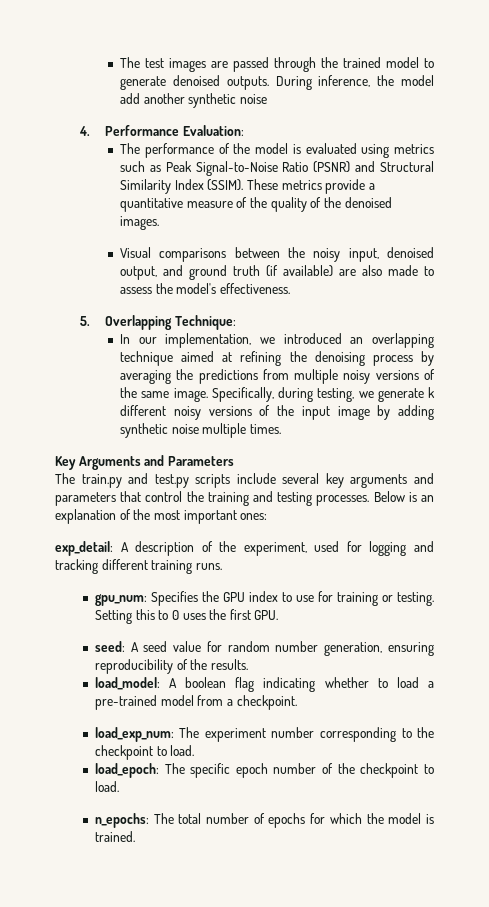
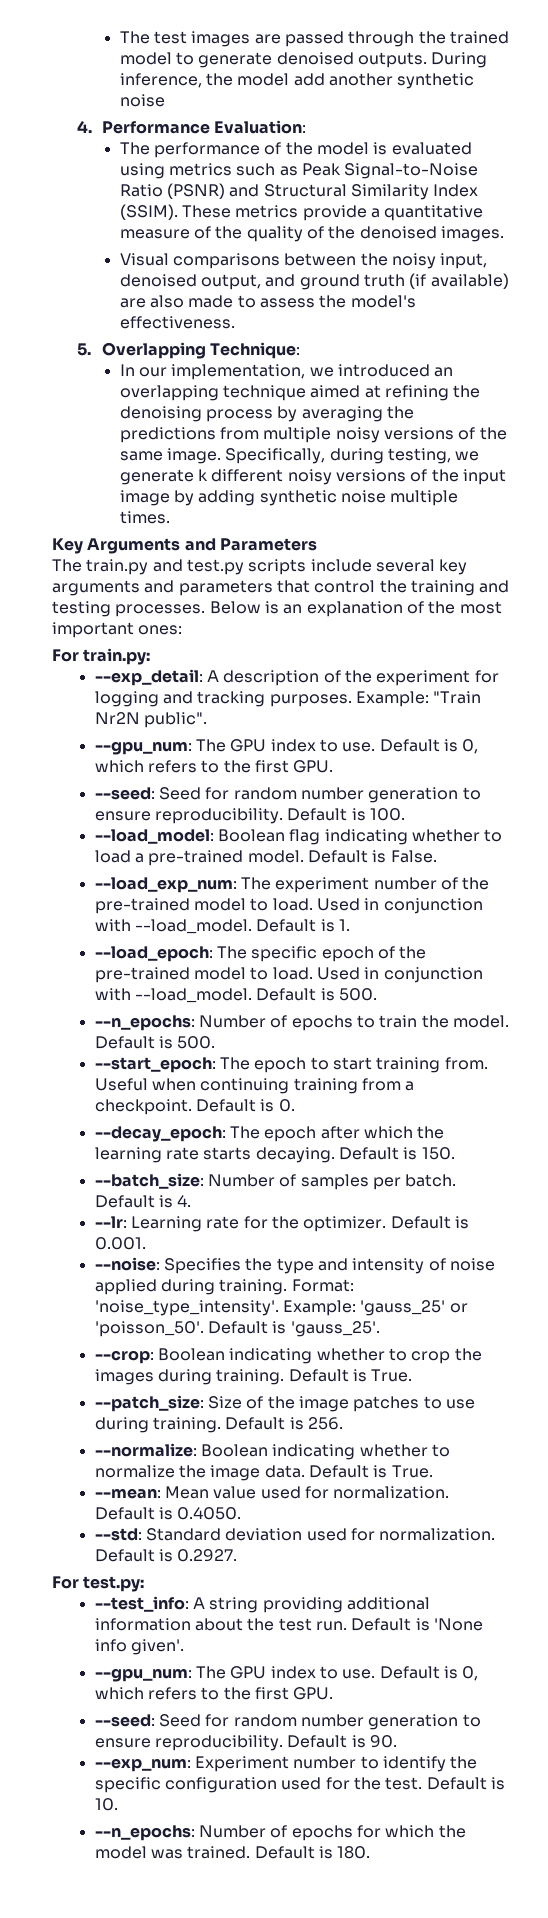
[55,541,113,556] exp_detail: -> [52,648,151,665] [94,669,203,686] For train.py: // --exp_detail:
[243,541,340,556] experiment, used -> [376,670,471,686] experiment
[101,559,222,574] [94,591,434,606] [94,609,279,624] [94,641,434,656] [94,659,248,674] [94,677,227,690] different training runs. // gpu_num: Specifies the GPU index to use for training or testing. Setting this to 0 uses the first GPU. // seed: A seed value for random number generation, ensuring reproducibility of the results. // load_model: A boolean -> [269,691,482,707] [94,712,207,728] [94,739,479,755] [94,760,334,773] [94,787,481,803] [94,808,405,824] [94,829,285,844] purposes. Example: "Train Nr2N public". // --gpu_num: The GPU index to use. Default is 0, which refers to the first GPU. // --seed: Seed for random number generation to ensure reproducibility. Default is 100. // --load_model: Boolean
[160,695,297,710] [94,727,435,742] [94,745,195,760] [94,763,434,778] [94,781,119,792] [94,813,250,828] model from a checkpoint. // load_exp_num: The experiment number corresponding to the checkpoint to load. // load_epoch: The specific epoch number of the checkpoint to load. // n_epochs: The total number -> [247,850,437,863] [94,877,490,893] [94,898,483,914] [94,919,350,934] [94,946,427,962] [94,967,483,983] [94,988,377,1003] [94,1015,509,1031] [94,1036,216,1049] [94,1057,488,1073] [94,1078,415,1094] [94,1099,295,1115] [94,1126,445,1142] [94,1147,455,1163] [94,1173,457,1190] [94,1195,192,1208] [94,1216,469,1232] [94,1237,146,1250] [94,1257,495,1274] [94,1279,354,1295] [94,1300,468,1316] [94,1321,380,1337] [94,1348,482,1364] [94,1369,413,1385] [94,1395,475,1412] [94,1417,343,1433] [94,1443,450,1460] [94,1465,433,1481] [94,1486,450,1499] [94,1507,242,1520] [94,1528,496,1541] [94,1549,238,1562] [52,1576,145,1592] [94,1596,430,1613] [94,1618,483,1631] [94,1639,184,1655] [94,1666,479,1682] [94,1687,334,1700] [94,1714,481,1730] [94,1735,397,1751] [94,1756,478,1772] [94,1777,505,1793] [94,1798,118,1811] [94,1825,266,1841] model. Default is False. // --load_exp_num: The experiment number of the pre-trained model to load. Used in conjunction with --load_model. Default is 1. // --load_epoch: The specific epoch of the pre-trained model to load. Used in conjunction with --load_model. Default is 500. // --n_epochs: Number of epochs to train the model. Default is 500. // --start_epoch: The epoch to start training from. Useful when continuing training from a checkpoint. Default is 0. // --decay_epoch: The epoch after which the learning rate starts decaying. Default is 150. // --batch_size: Number of samples per batch. Default is 4. // --lr: Learning rate for the optimizer. Default is 0.001. // --noise: Specifies the type and intensity of noise applied during training. Format: 'noise_type_intensity'. Example: 'gauss_25' or 'poisson_50'. Default is 'gauss_25'. // --crop: Boolean indicating whether to crop the images during training. Default is True. // --patch_size: Size of the image patches to use during training. Default is 256. // --normalize: Boolean indicating whether to normalize the image data. Default is True. // --mean: Mean value used for normalization. Default is 0.4050. // --std: Standard deviation used for normalization. Default is 0.2927. // For test.py: // --test_info: A string providing additional information about the test run. Default is 'None info given'. // --gpu_num: The GPU index to use. Default is 0, which refers to the first GPU. // --seed: Seed for random number generation to ensure reproducibility. Default is 90. // --exp_num: Experiment number to identify the specific configuration used for the test. Default is 10. // --n_epochs: Number
[426,814,435,824] [94,831,135,842] is trained. -> [150,1846,371,1859] was trained. Default is 180.

